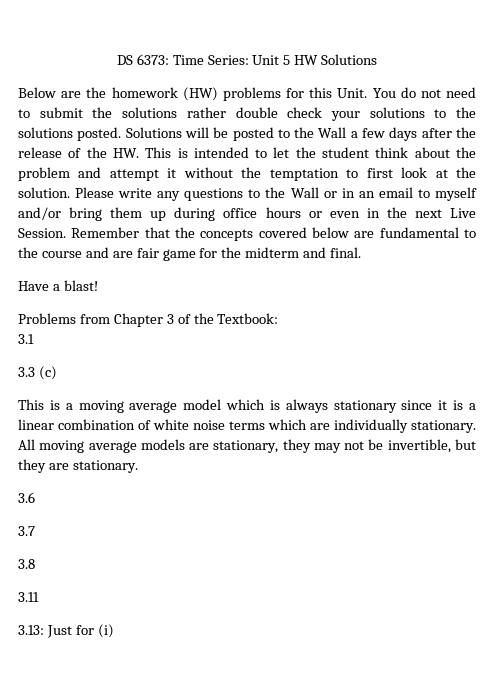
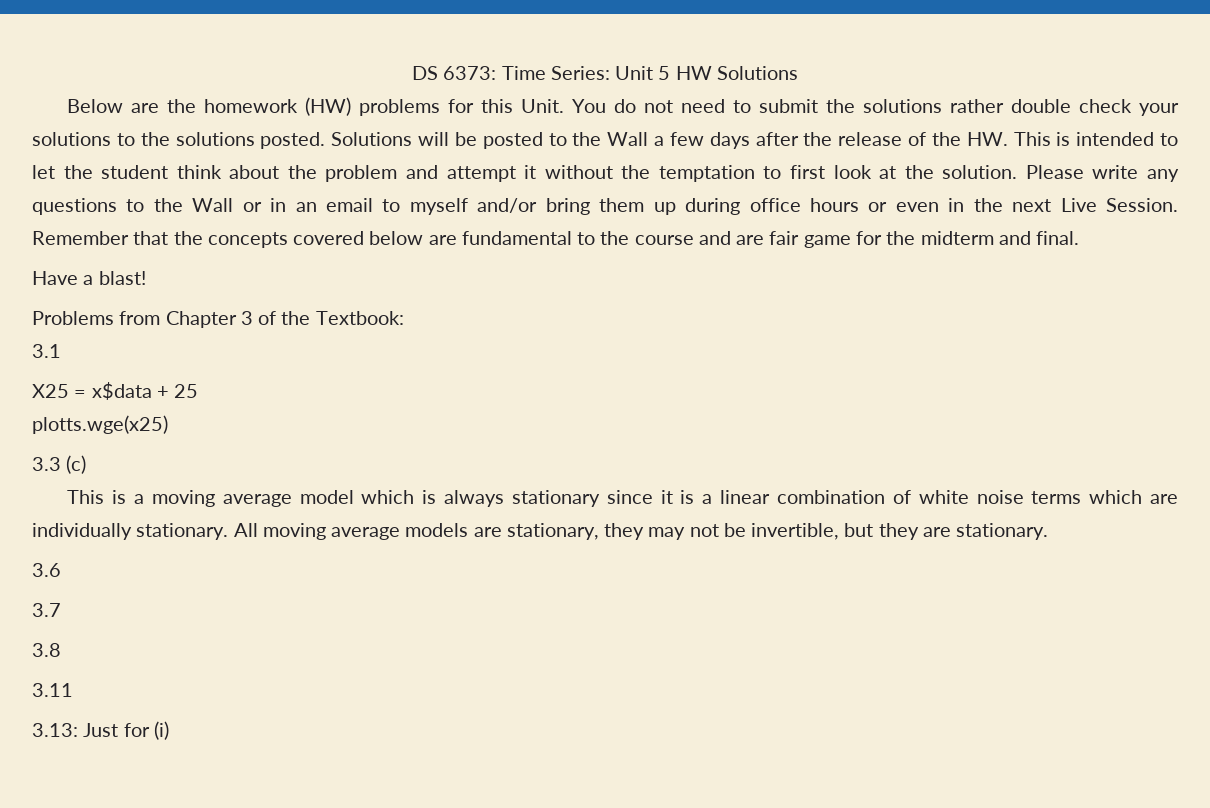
(34, 339) none -> [32,382,199,400] [32,415,168,434] // X25 = x$data + 25 // plotts.wge(x25)

